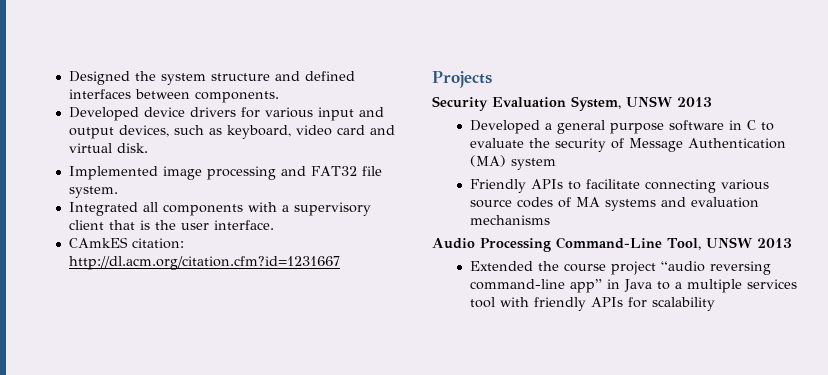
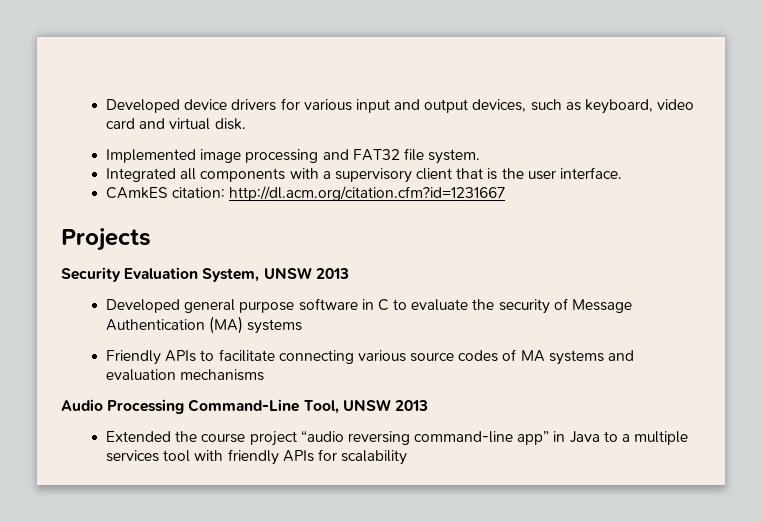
[68,71,355,85] [68,89,279,103] Designed the system structure and defined interfaces between components. // -> (105, 106) none
[544,123,552,130] a -> (180, 306) none
[510,158,556,170] system -> [247,319,303,334] systems

